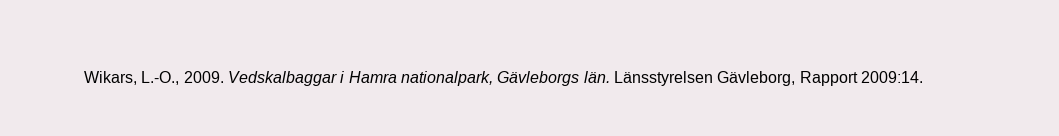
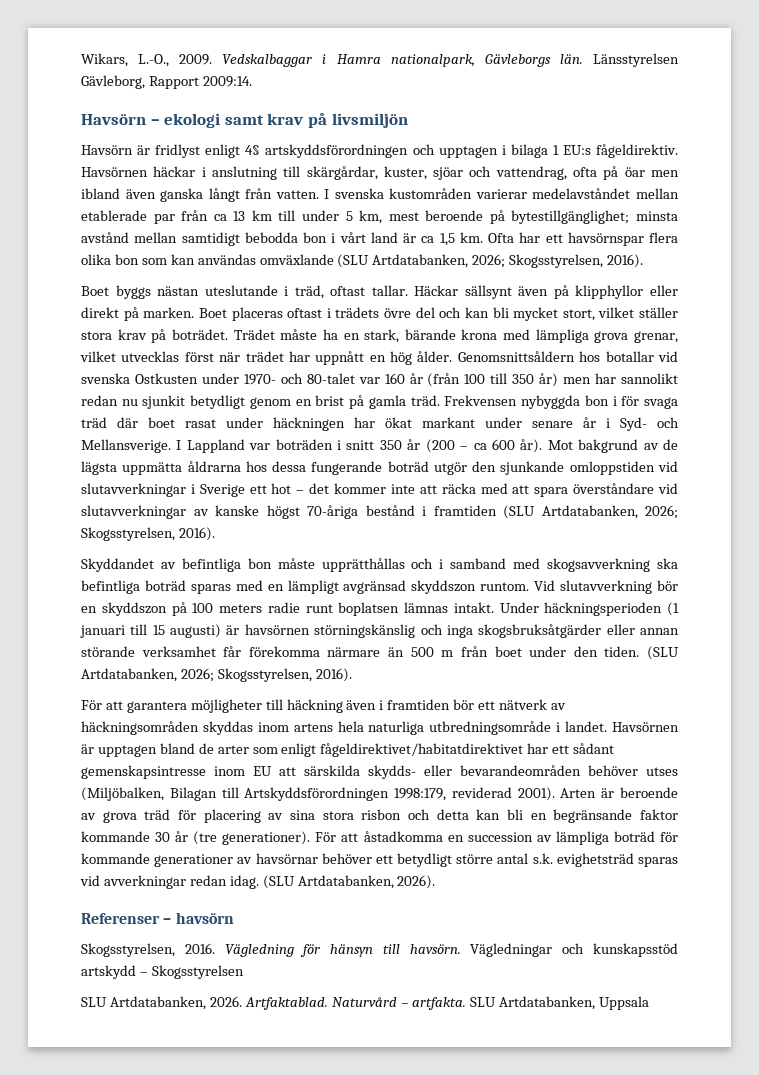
(923, 77) none -> [81,113,408,128] [81,144,678,158] [81,166,679,180] [81,188,679,202] [81,210,678,224] [81,232,678,246] [81,254,644,268] [81,285,679,299] [81,307,678,321] [81,329,679,343] [80,351,678,365] [81,373,678,387] [81,395,679,409] [81,417,679,431] [81,439,679,453] [81,461,678,475] [81,483,679,497] [81,505,678,519] [81,527,215,541] [81,558,678,572] [81,580,678,594] [81,602,679,616] [80,624,679,638] [81,646,680,660] [81,668,352,682] [81,699,566,713] [81,721,680,735] [81,743,615,757] [81,765,678,779] [81,787,678,801] [81,809,679,823] [81,831,679,845] [81,853,678,867] [80,875,436,889] [81,912,234,924] [81,943,678,957] [81,965,244,979] [81,996,650,1010] // Havsörn – ekologi samt krav på livsmiljön // Havsörn är fridlyst enligt 4§ artskyddsförordningen och upptagen i bilaga 1 EU:s fågeldirektiv. Havsörnen häckar i anslutning till skärgårdar, kuster, sjöar och vattendrag, ofta på öar men ibland även ganska långt från vatten. I svenska kustområden varierar medelavståndet mellan etablerade par från ca 13 km till under 5 km, mest beroende på bytestillgänglighet; minsta avstånd mellan samtidigt bebodda bon i vårt land är ca 1,5 km. Ofta har ett havsörnspar flera olika bon som kan användas omväxlande (SLU Artdatabanken, 2026; Skogsstyrelsen, 2016). // Boet byggs nästan uteslutande i träd, oftast tallar. Häckar sällsynt även på klipphyllor eller direkt på marken. Boet placeras oftast i trädets övre del och kan bli mycket stort, vilket ställer stora krav på boträdet. Trädet måste ha en stark, bärande krona med lämpliga grova grenar, vilket utvecklas först när trädet har uppnått en hög ålder. Genomsnittsåldern hos botallar vid svenska Ostkusten under 1970- och 80-talet var 160 år (från 100 till 350 år) men har sannolikt redan nu sjunkit betydligt genom en brist på gamla träd. Frekvensen nybyggda bon i för svaga träd där boet rasat under häckningen har ökat markant under senare år i Syd- och Mellansverige. I Lappland var boträden i snitt 350 år (200 – ca 600 år). Mot bakgrund av de lägsta uppmätta åldrarna hos dessa fungerande boträd utgör den sjunkande omloppstiden vid slutavverkningar i Sverige ett hot – det kommer inte att räcka med att spara överståndare vid slutavverkningar av kanske högst 70-åriga bestånd i framtiden (SLU Artdatabanken, 2026; Skogsstyrelsen, 2016). // Skyddandet av befintliga bon måste upprätthållas och i samband med skogsavverkning ska befintliga boträd sparas med en lämpligt avgränsad skyddszon runtom. Vid slutavverkning bör en skyddszon på 100 meters radie runt boplatsen lämnas intakt. Under häckningsperioden (1 januari till 15 augusti) är havsörnen störningskänslig och inga skogsbruksåtgärder eller annan störande verksamhet får förekomma närmare än 500 m från boet under den tiden. (SLU Artdatabanken, 2026; Skogsstyrelsen, 2016). // För att garantera möjligheter till häckning även i framtiden bör ett nätverk av häckningsområden skyddas inom artens hela naturliga utbredningsområde i landet. Havsörnen är upptagen bland de arter som enligt fågeldirektivet/habitatdirektivet har ett sådant gemenskapsintresse inom EU att särskilda skydds- eller bevarandeområden behöver utses (Miljöbalken, Bilagan till Artskyddsförordningen 1998:179, reviderad 2001). Arten är beroende av grova träd för placering av sina stora risbon och detta kan bli en begränsande faktor kommande 30 år (tre generationer). För att åstadkomma en succession av lämpliga boträd för kommande generationer av havsörnar behöver ett betydligt större antal s.k. evighetsträd sparas vid avverkningar redan idag. (SLU Artdatabanken, 2026). // Referenser – havsörn // Skogsstyrelsen, 2016. Vägledning för hänsyn till havsörn. Vägledningar och kunskapsstöd artskydd – Skogsstyrelsen // SLU Artdatabanken, 2026. Artfaktablad. Naturvård – artfakta. SLU Artdatabanken, Uppsala

